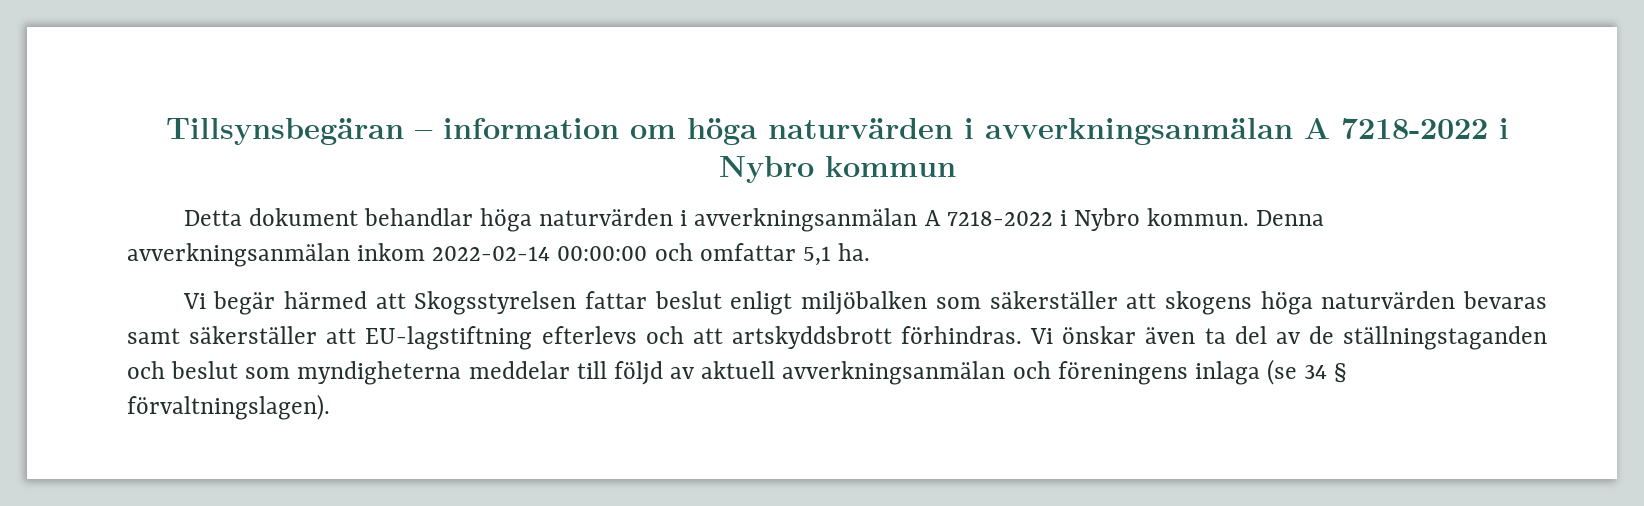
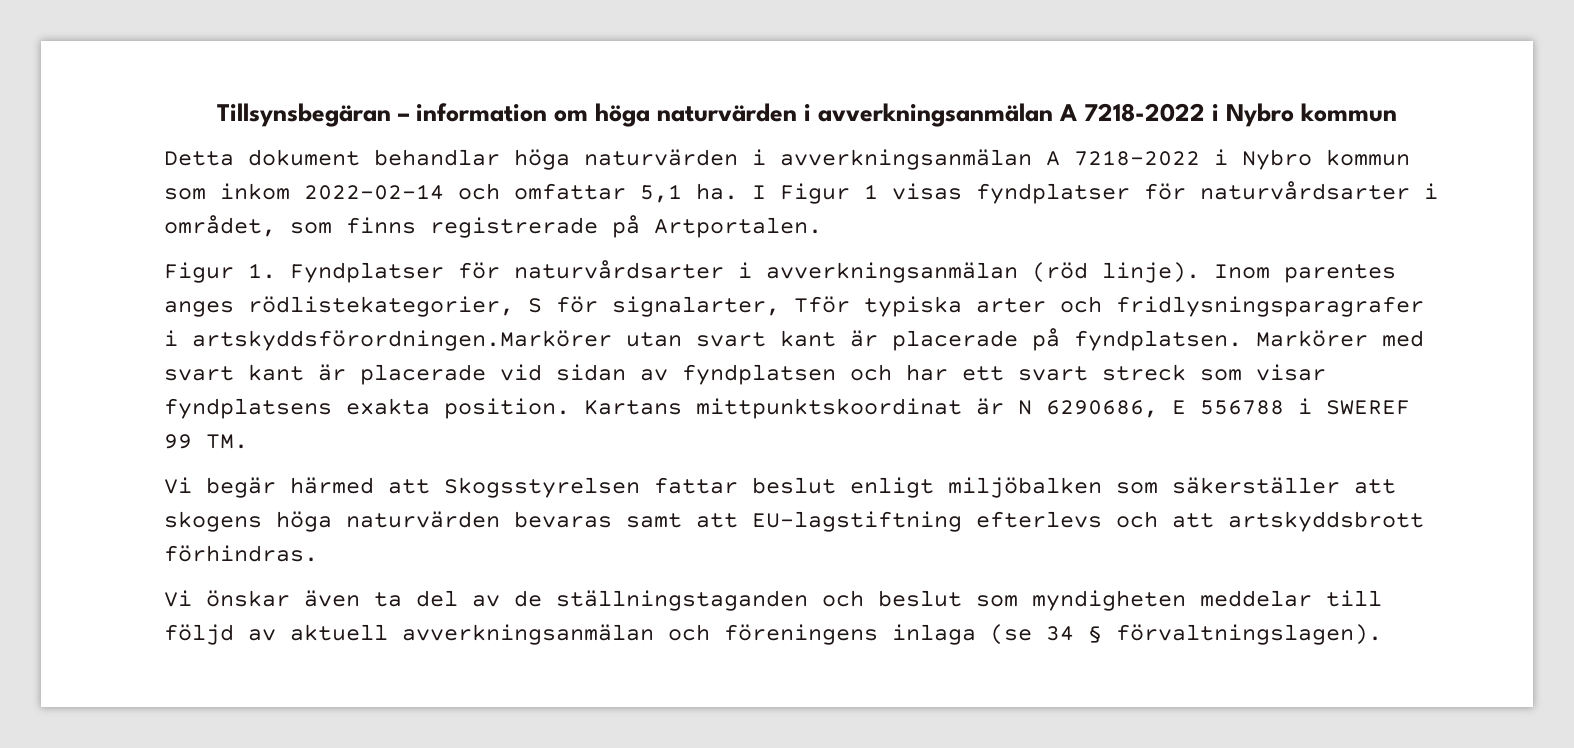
[1147,208,1325,226] [127,243,350,267] kommun. Denna avverkningsanmälan -> [1326,149,1410,166] [164,188,206,200] kommun som
[557,246,648,261] 00:00:00 -> (444, 192) none
(871, 252) none -> [752,181,1438,204] [164,215,822,238] [164,260,1396,283] [164,296,1424,317] [164,328,1424,351] [164,364,1326,385] [164,398,1410,419] [164,434,248,449] I Figur 1 visas fyndplatser för naturvårdsarter i området, som finns registrerade på Artportalen. // Figur 1. Fyndplatser för naturvårdsarter i avverkningsanmälan (röd linje). Inom parentes anges rödlistekategorier, S för signalarter, Tför typiska arter och fridlysningsparagrafer i artskyddsförordningen.Markörer utan svart kant är placerade på fyndplatsen. Markörer med svart kant är placerade vid sidan av fyndplatsen och har ett svart streck som visar fyndplatsens exakta position. Kartans mittpunktskoordinat är N 6290686, E 556788 i SWEREF 99 TM.
[189,326,318,344] säkerställer -> (682, 520) none
(1022, 335) none -> (318, 553) //
[297,361,462,385] myndigheterna -> [1032,590,1186,611] myndigheten

